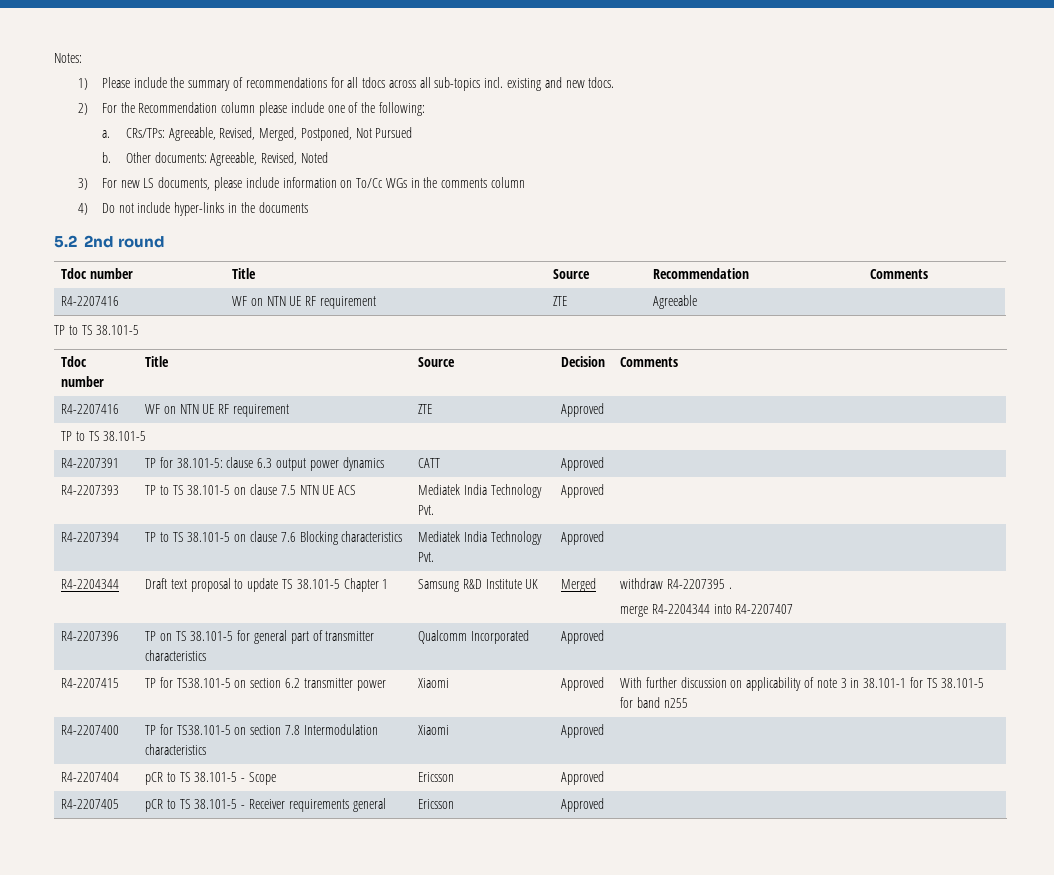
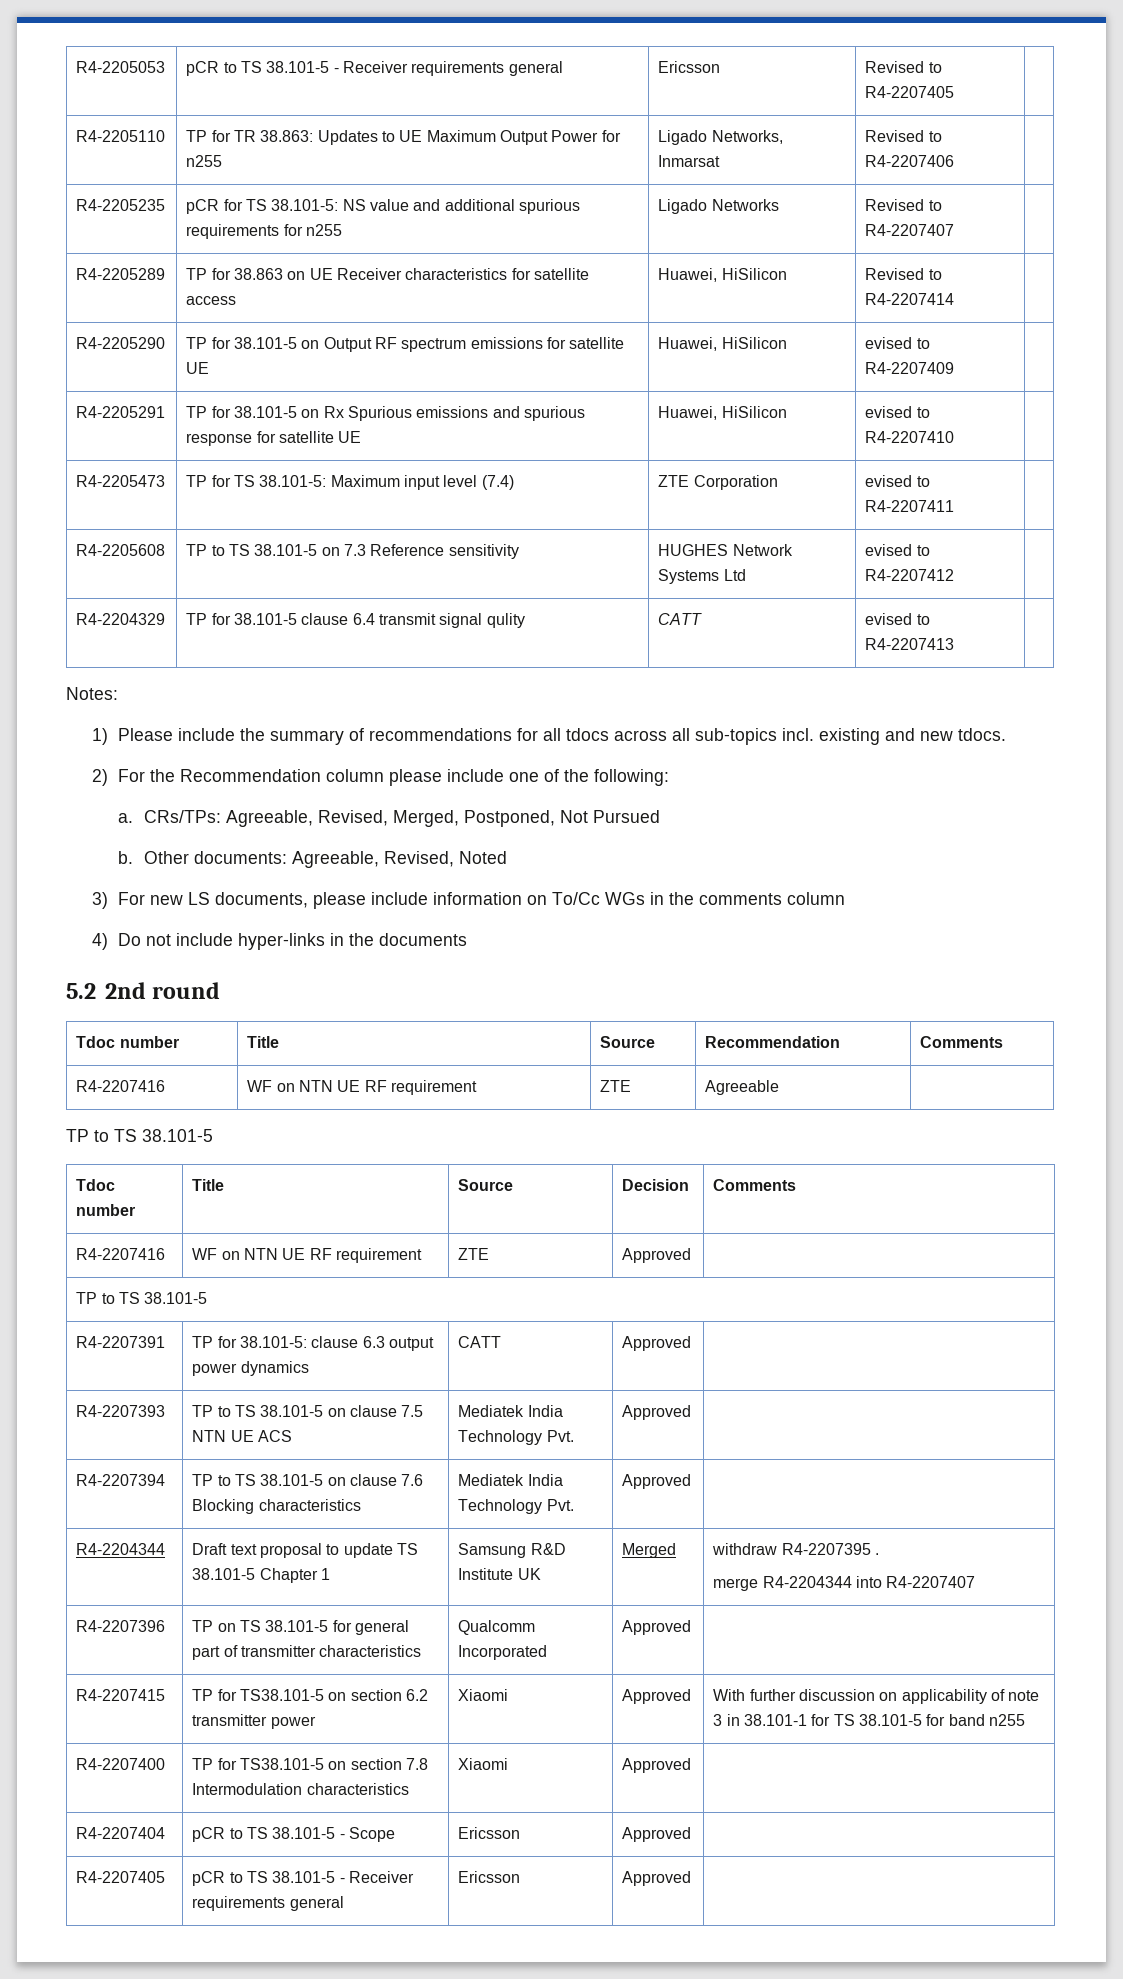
(54, 58) none -> [76,61,166,73] [186,61,563,76] [658,61,721,73] [865,61,942,73] [865,86,955,98] [76,130,166,142] [186,130,621,145] [186,155,223,167] [658,130,783,145] [658,155,721,167] [865,130,942,142] [865,155,955,167] [76,199,166,211] [186,199,580,214] [186,224,342,239] [658,199,779,214] [865,199,942,211] [865,224,955,236] [76,268,166,280] [186,268,589,280] [186,296,237,305] [658,268,787,282] [865,268,942,280] [865,293,955,305] [76,337,166,349] [186,337,625,352] [186,362,210,374] [658,337,787,351] [865,337,930,349] [865,362,955,374] [76,406,166,418] [186,406,585,421] [186,431,362,446] [658,406,787,420] [865,406,930,418] [865,431,955,443] [76,475,166,487] [186,475,514,490] [658,475,778,490] [865,475,930,487] [865,500,955,512] [76,544,166,556] [186,544,519,559] [658,544,793,556] [658,569,746,584] [865,544,930,556] [865,569,955,581] [76,613,166,625] [186,613,525,628] [658,613,703,625] [865,613,930,625] [865,638,955,650] R4-2205053 | pCR to TS 38.101-5 - Receiver requirements general | Ericsson | Revised to R4-2207405 | // R4-2205110 | TP for TR 38.863: Updates to UE Maximum Output Power for n255 | Ligado Networks, Inmarsat | Revised to R4-2207406 | // R4-2205235 | pCR for TS 38.101-5: NS value and additional spurious requirements for n255 | Ligado Networks | Revised to R4-2207407 | // R4-2205289 | TP for 38.863 on UE Receiver characteristics for satellite access | Huawei, HiSilicon | Revised to R4-2207414 | // R4-2205290 | TP for 38.101-5 on Output RF spectrum emissions for satellite UE | Huawei, HiSilicon | evised to R4-2207409 | // R4-2205291 | TP for 38.101-5 on Rx Spurious emissions and spurious response for satellite UE | Huawei, HiSilicon | evised to R4-2207410 | // R4-2205473 | TP for TS 38.101-5: Maximum input level (7.4) | ZTE Corporation | evised to R4-2207411 | // R4-2205608 | TP to TS 38.101-5 on 7.3 Reference sensitivity | HUGHES Network Systems Ltd | evised to R4-2207412 | // R4-2204329 | TP for 38.101-5 clause 6.4 transmit signal qulity | CATT | evised to R4-2207413 | //

